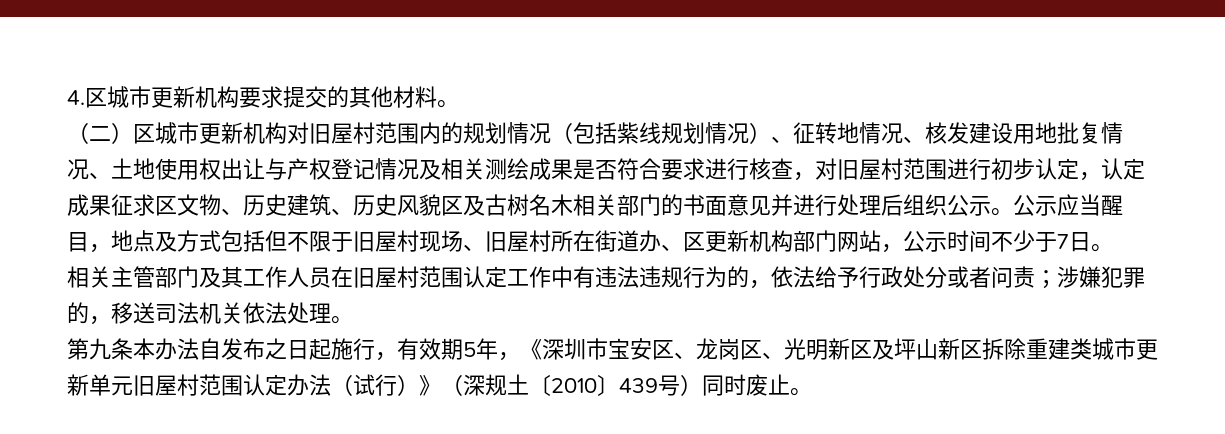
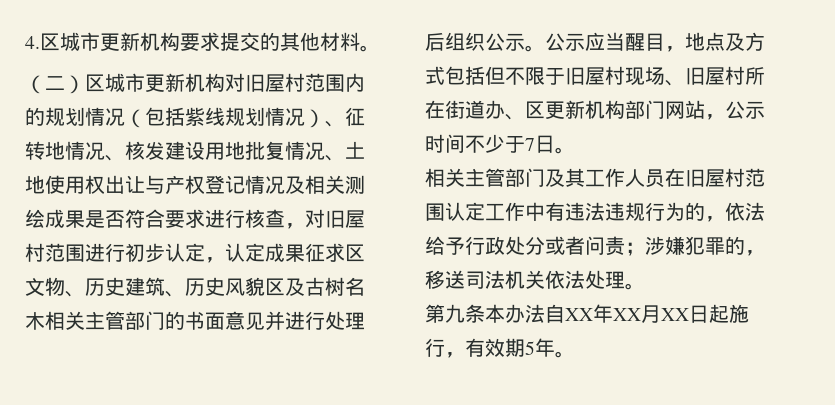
(617, 205) none -> [85,311,125,330] 主管
[221,338,287,360] 发布之 -> [565,304,689,323] XX年XX月XX
[498,338,1158,361] [67,374,790,396] ，《深圳市宝安区、龙岗区、光明新区及坪山新区拆除重建类城市更新单元旧屋村范围认定办法（试行）》（深规土〔2010〕439号）同时废止 -> (555, 347) none

